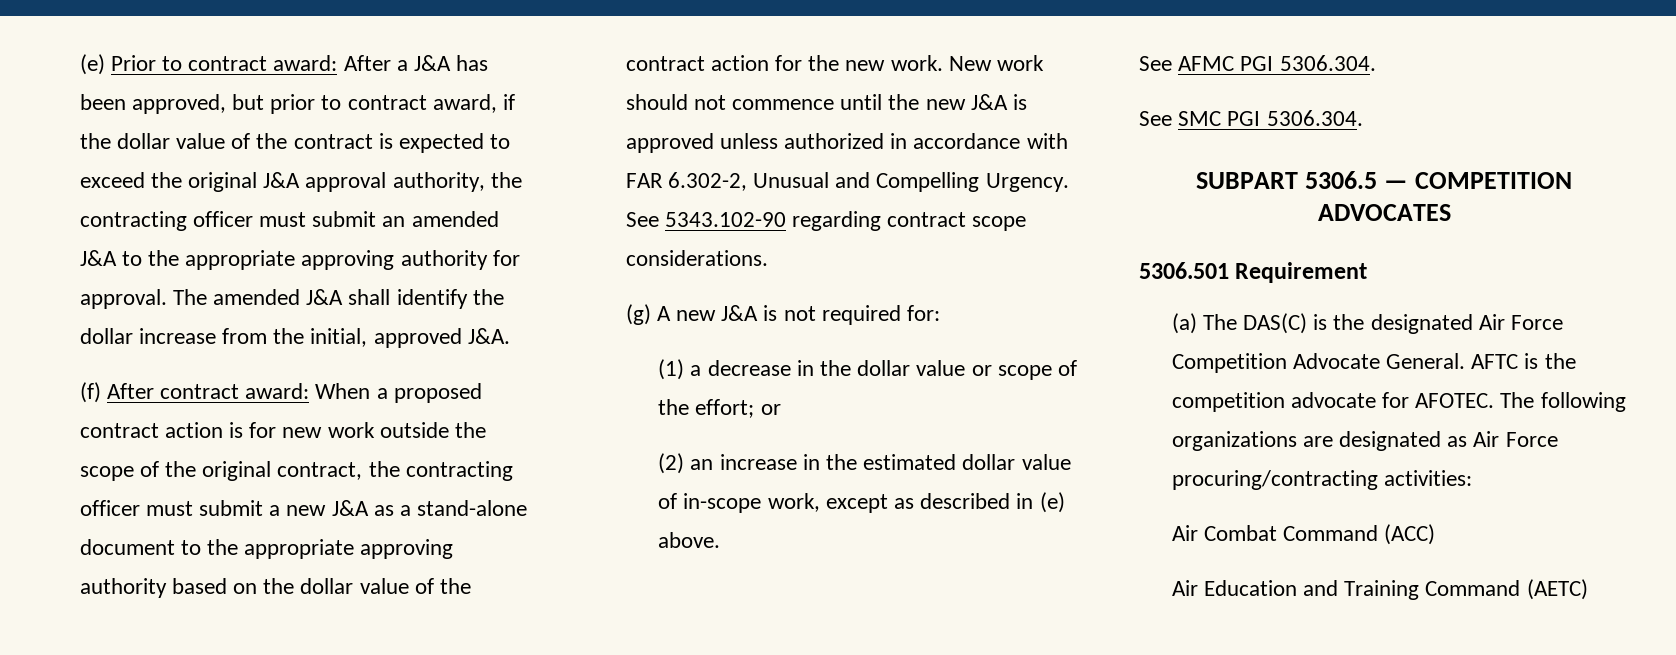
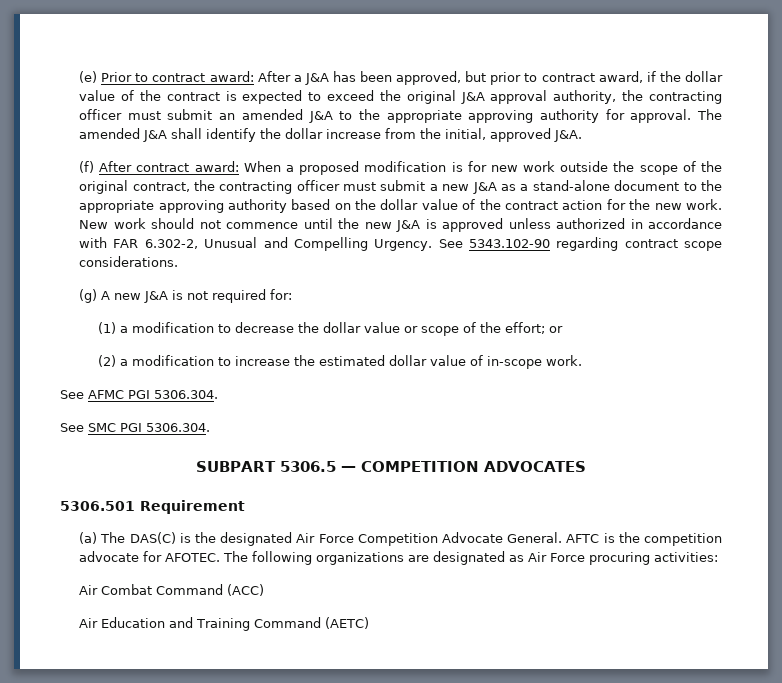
[79,422,223,438] contract action -> [364,161,447,172] modification
[707,360,814,376] decrease in -> [132,322,295,333] modification to decrease
[690,454,820,470] an increase in -> [120,355,291,366] a modification to increase
[767,492,1065,513] [658,532,721,548] work, except as described in (e) above. -> [546,355,583,366] work.
[1171,470,1378,490] procuring/contracting -> [589,552,651,565] procuring

